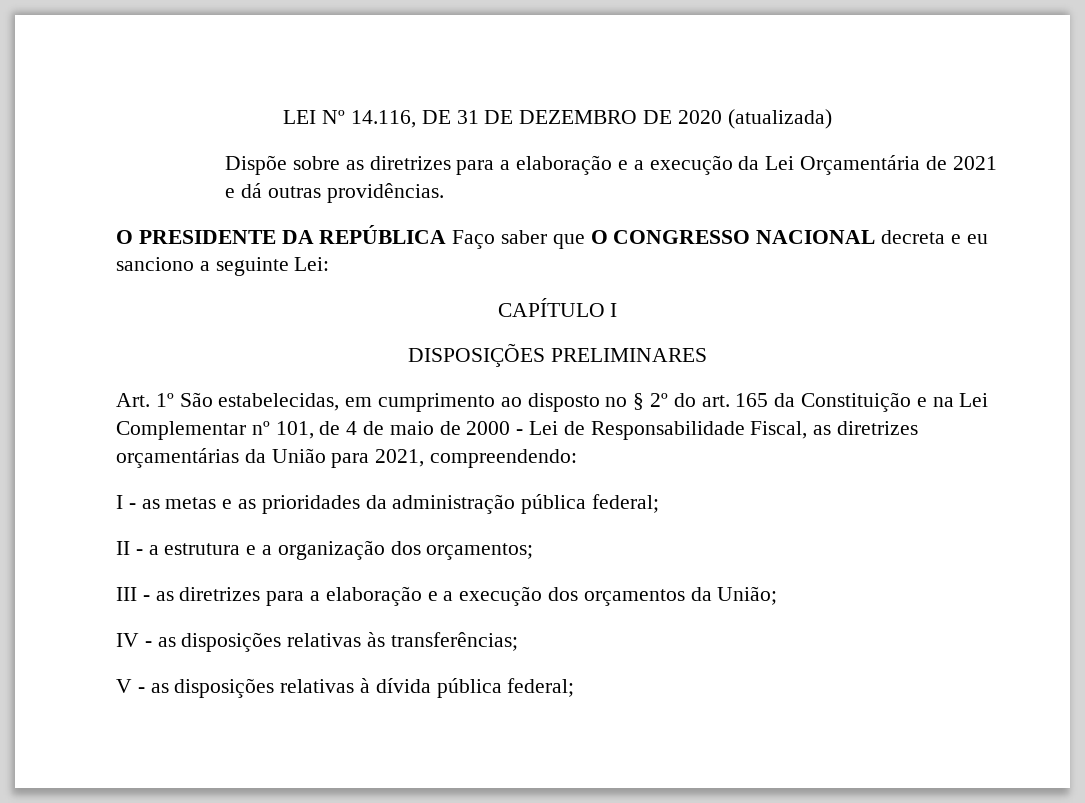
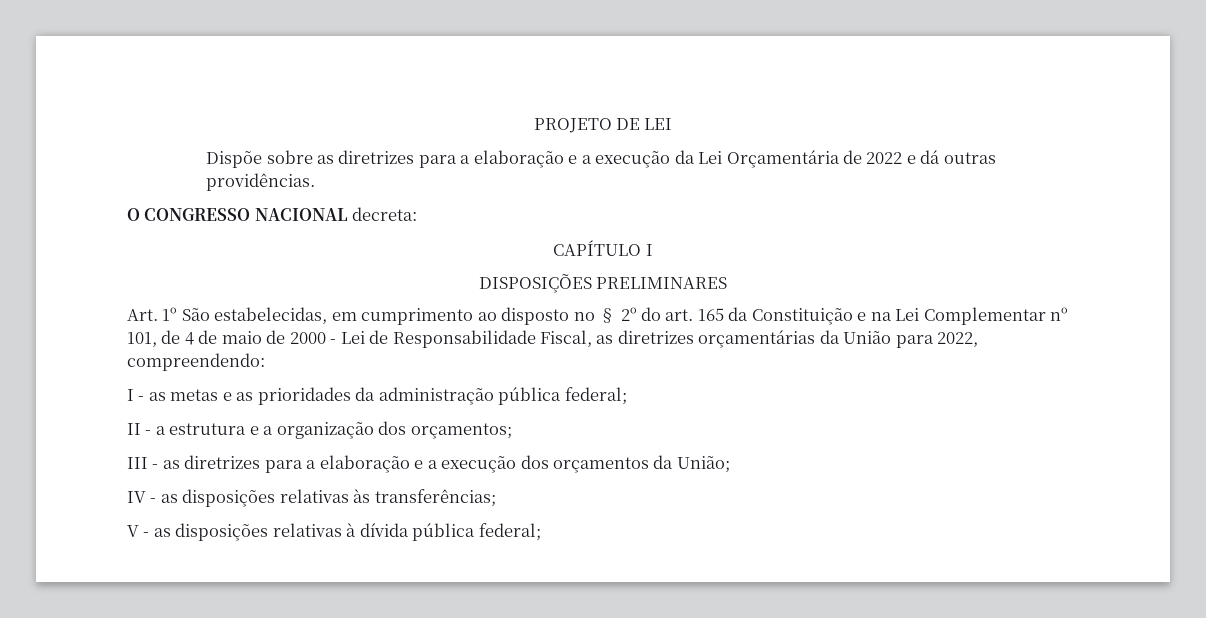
(283, 117) none -> [533,118,640,133] PROJETO DE
[322,109,832,129] Nº 14.116, DE 31 DE DEZEMBRO DE 2020 (atualizada) -> (673, 124) none
[952,156,997,170] 2021 -> [866,152,903,164] 2022
[138,225,988,249] [116,257,330,276] PRESIDENTE DA REPÚBLICA Faço saber que O CONGRESSO NACIONAL decreta e eu sanciono a seguinte Lei: -> [144,207,418,221] CONGRESSO NACIONAL decreta:
[375,449,425,467] 2021, -> [937,332,979,347] 2022,

